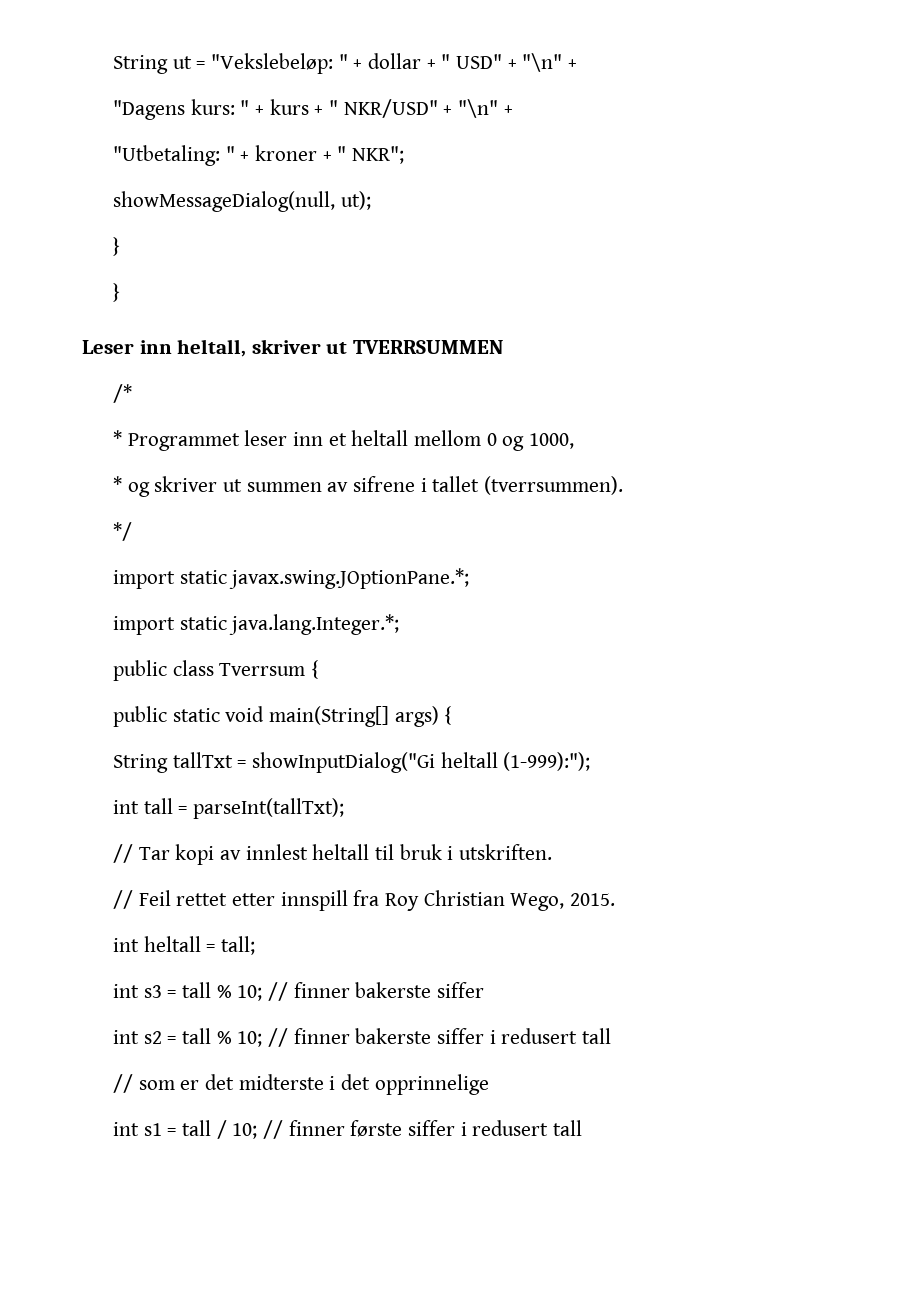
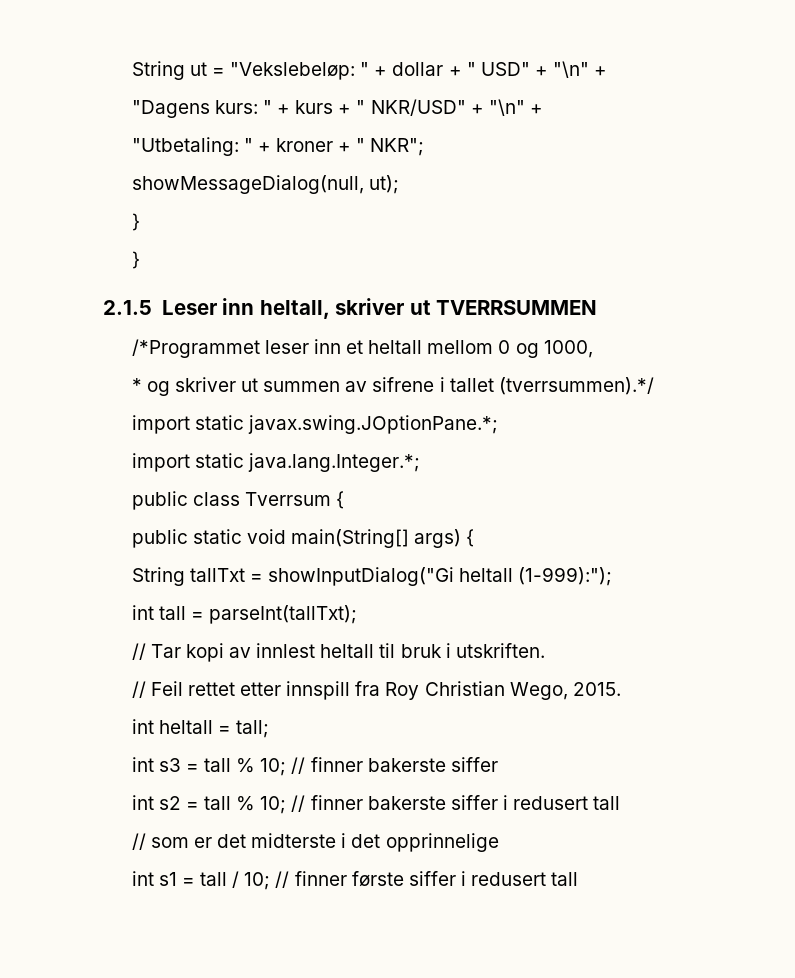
(120, 292) none -> [103,300,152,315] 2.1.5
[112,384,132,403] [112,430,240,451] /* // * Programmet -> [131,339,260,358] /*Programmet
[483,476,623,495] [112,522,132,541] (tverrsummen). // */ -> [498,377,654,395] (tverrsummen).*/

